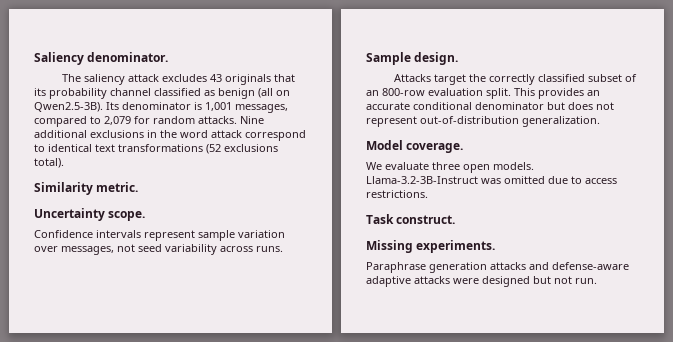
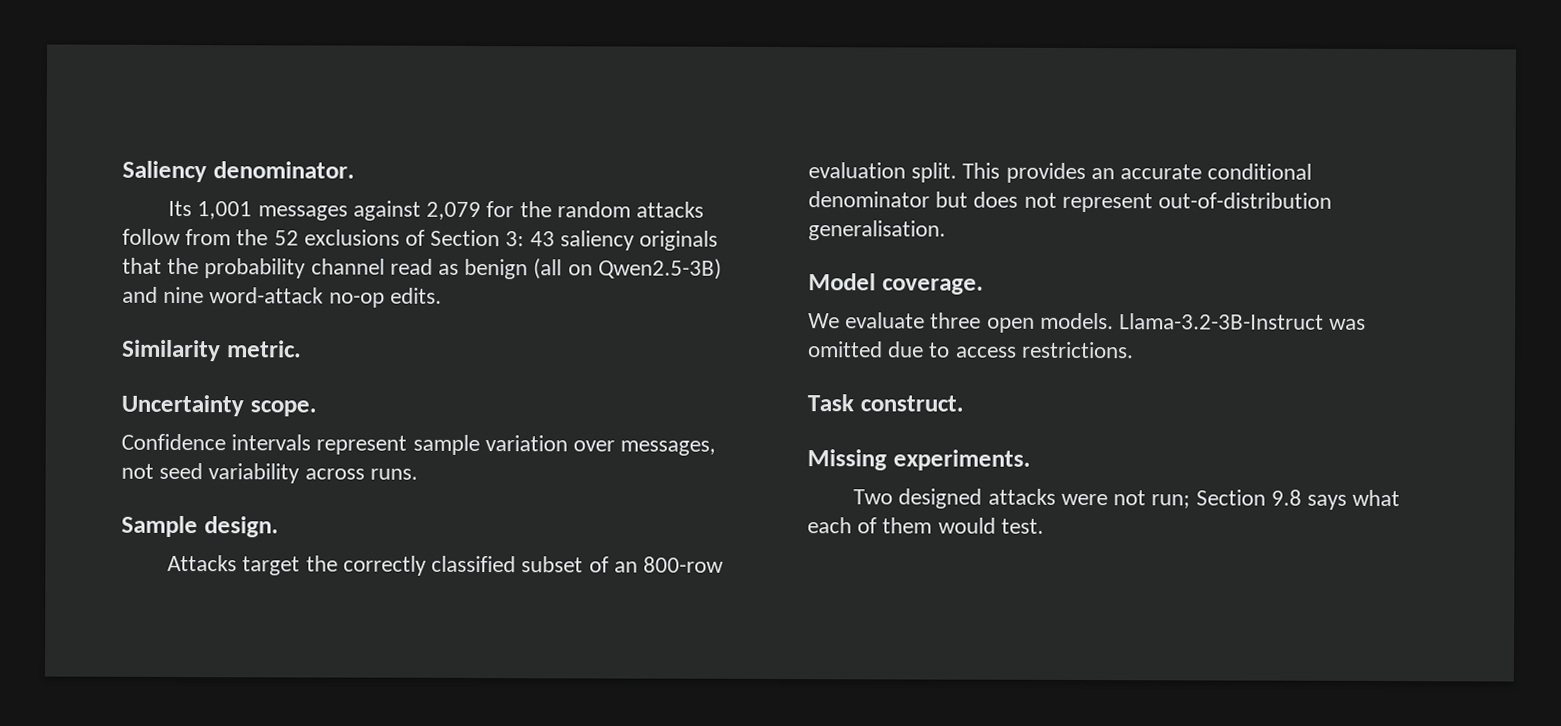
[61,74,222,85] The saliency attack excludes 43 -> [168,200,704,221] [122,228,635,251] Its 1,001 messages against 2,079 for the random attacks follow from the 52 exclusions of Section 3: 43 saliency
[34,88,46,96] its -> [167,257,200,275] the
[154,88,201,96] classified -> [389,258,433,275] read
[34,102,288,113] [34,116,264,127] [34,130,306,141] [34,144,278,154] [34,158,64,168] Qwen2.5-3B). Its denominator is 1,001 messages, compared to 2,079 for random attacks. Nine additional exclusions in the word attack correspond to identical text transformations (52 exclusions total). -> [597,258,722,280] [122,286,442,308] Qwen2.5-3B) and nine word-attack no-op edits.
[522,116,600,127] generalization. -> [808,220,946,241] generalisation.
[366,262,629,273] [366,276,597,287] Paraphrase generation attacks and defense-aware adaptive attacks were designed but not run. -> [853,488,1401,510] [807,517,1044,534] Two designed attacks were not run; Section 9.8 says what each of them would test.

